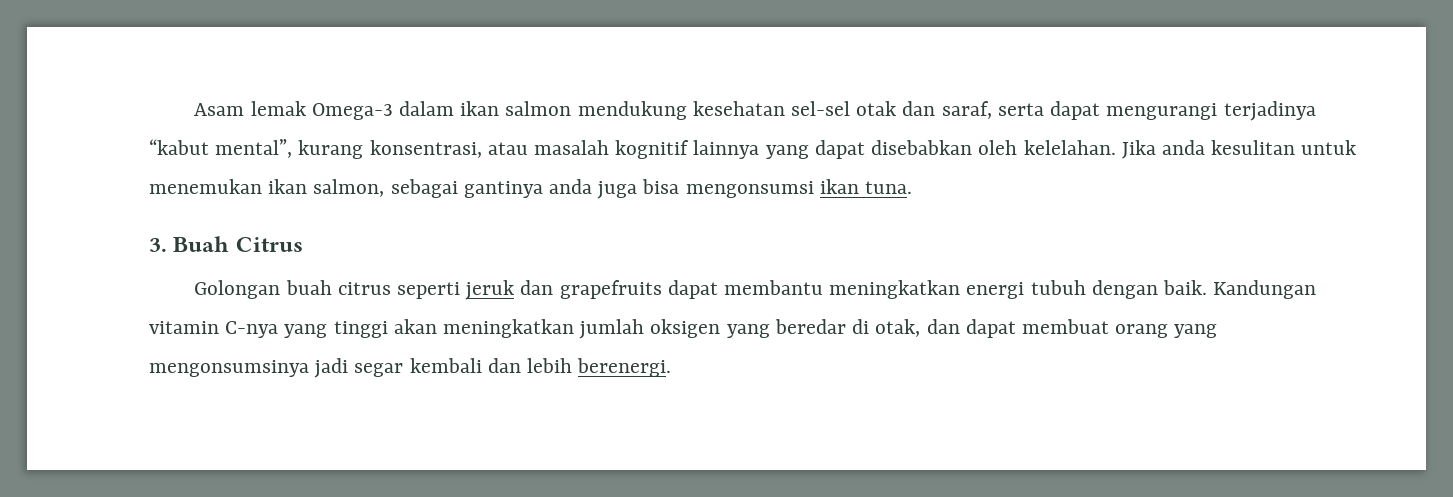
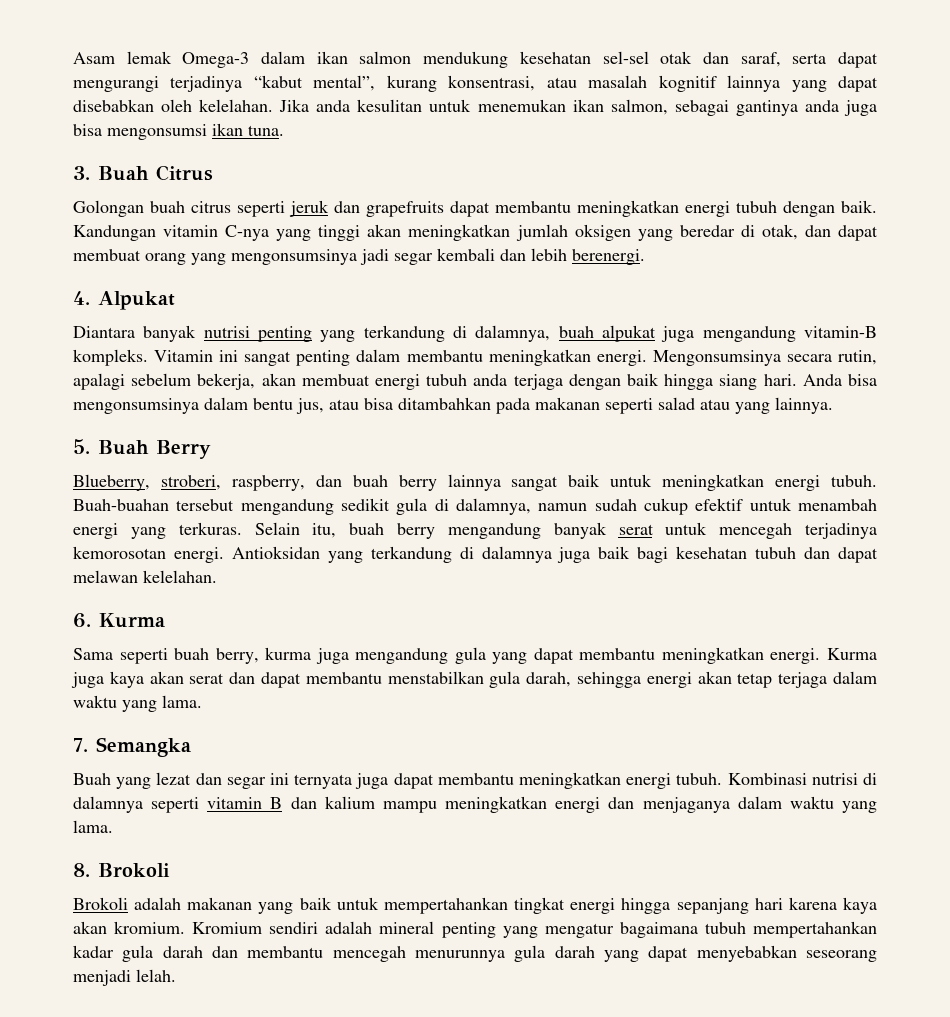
(672, 367) none -> [73,291,175,310] [73,325,878,342] [73,349,877,366] [73,373,878,390] [73,397,833,414] [73,439,211,459] [73,474,877,491] [73,498,878,515] [73,522,878,539] [73,546,878,563] [73,570,217,583] [73,613,165,628] [73,647,878,664] [71,671,877,688] [73,695,202,712] [73,737,191,757] [73,772,878,789] [73,796,878,813] [73,820,113,833] [73,863,170,877] [73,897,878,914] [73,921,877,938] [73,945,878,962] [73,969,176,986] // 4. Alpukat // Diantara banyak nutrisi penting yang terkandung di dalamnya, buah alpukat juga mengandung vitamin-B kompleks. Vitamin ini sangat penting dalam membantu meningkatkan energi. Mengonsumsinya secara rutin, apalagi sebelum bekerja, akan membuat energi tubuh anda terjaga dengan baik hingga siang hari. Anda bisa mengonsumsinya dalam bentu jus, atau bisa ditambahkan pada makanan seperti salad atau yang lainnya. // 5. Buah Berry // Blueberry, stroberi, raspberry, dan buah berry lainnya sangat baik untuk meningkatkan energi tubuh. Buah-buahan tersebut mengandung sedikit gula di dalamnya, namun sudah cukup efektif untuk menambah energi yang terkuras. Selain itu, buah berry mengandung banyak serat untuk mencegah terjadinya kemorosotan energi. Antioksidan yang terkandung di dalamnya juga baik bagi kesehatan tubuh dan dapat melawan kelelahan. // 6. Kurma // Sama seperti buah berry, kurma juga mengandung gula yang dapat membantu meningkatkan energi. Kurma juga kaya akan serat dan dapat membantu menstabilkan gula darah, sehingga energi akan tetap terjaga dalam waktu yang lama. // 7. Semangka // Buah yang lezat dan segar ini ternyata juga dapat membantu meningkatkan energi tubuh. Kombinasi nutrisi di dalamnya seperti vitamin B dan kalium mampu meningkatkan energi dan menjaganya dalam waktu yang lama. // 8. Brokoli // Brokoli adalah makanan yang baik untuk mempertahankan tingkat energi hingga sepanjang hari karena kaya akan kromium. Kromium sendiri adalah mineral penting yang mengatur bagaimana tubuh mempertahankan kadar gula darah dan membantu mencegah menurunnya gula darah yang dapat menyebabkan seseorang menjadi lelah.

